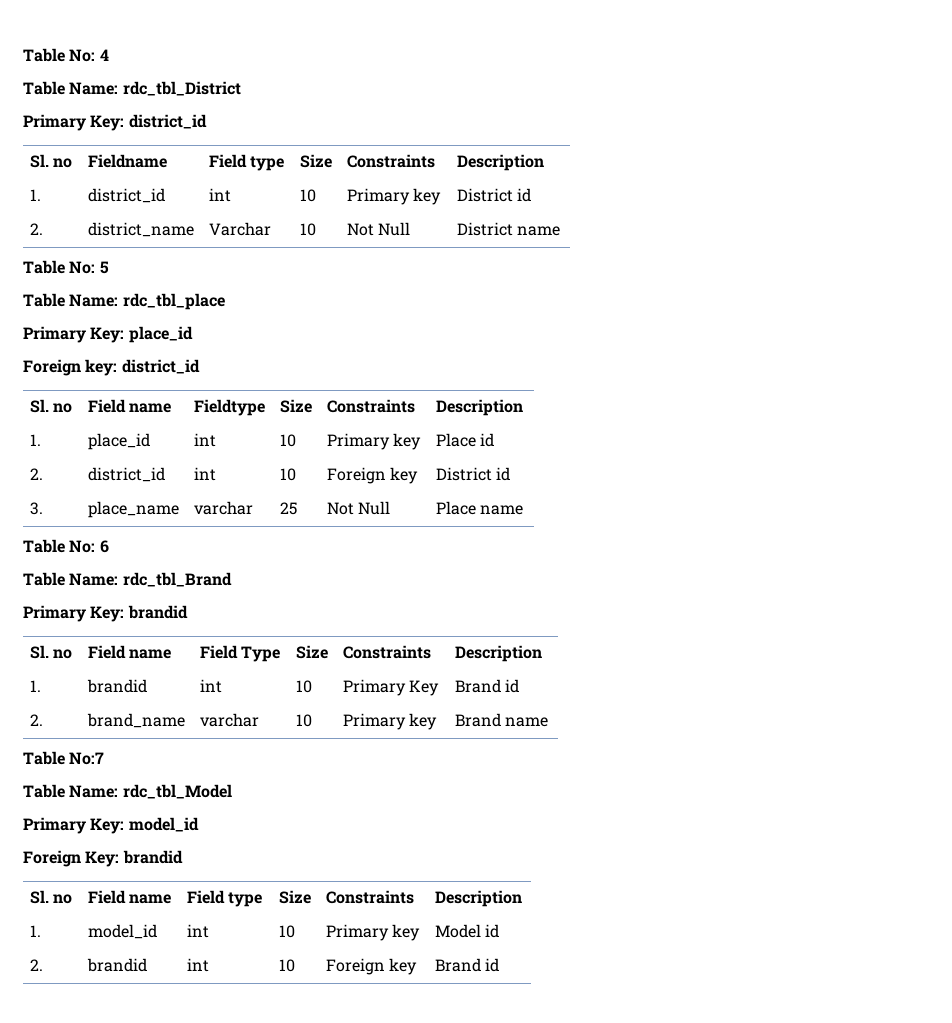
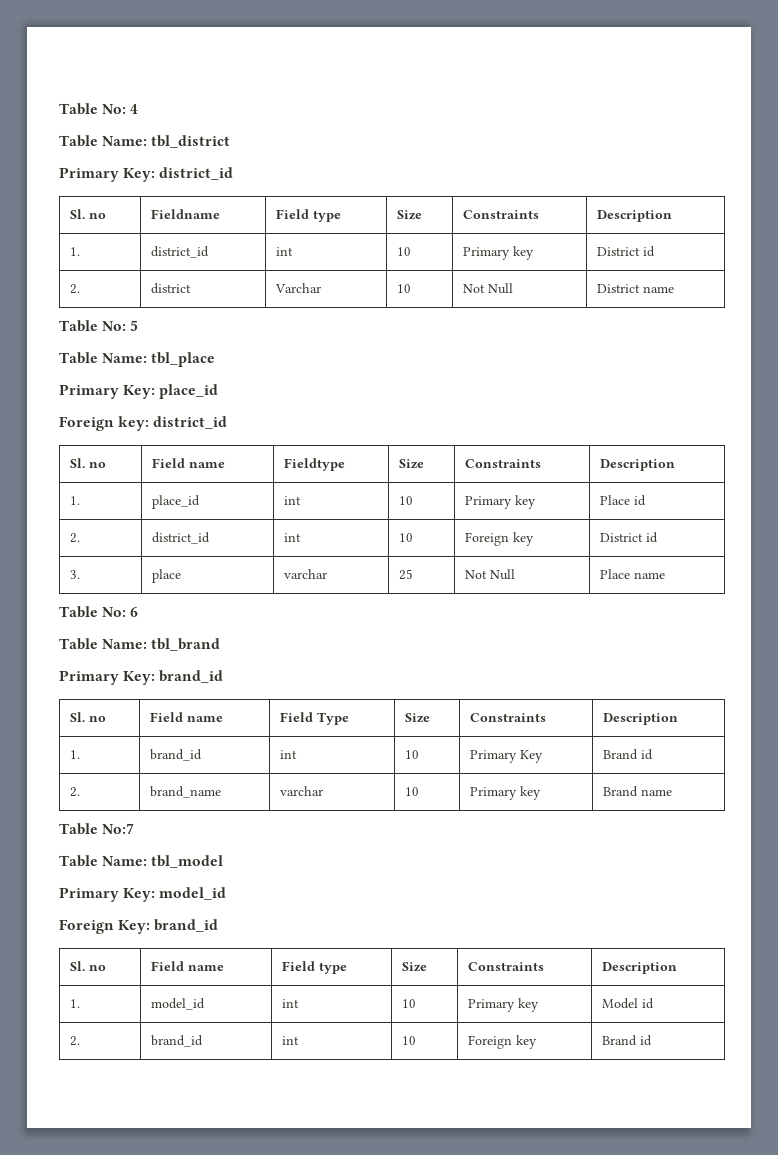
[122,81,241,96] rdc_tbl_District -> [151,135,231,148] tbl_district
[87,222,194,237] district_name -> [151,283,192,294] district
[122,293,225,310] rdc_tbl_place -> [151,352,216,367] tbl_place
[87,501,179,518] place_name -> [152,569,182,583] place
[122,572,232,587] [23,605,188,622] rdc_tbl_Brand // Primary Key: brandid -> [151,638,221,651] [59,670,224,685] tbl_brand // Primary Key: brand_id
[86,679,147,693] brandid -> [150,749,203,761] brand_id
[122,784,232,799] rdc_tbl_Model -> [151,855,224,868] tbl_model
[122,850,183,864] brandid -> [154,919,219,932] brand_id
[86,958,147,972] brandid -> [151,1035,204,1047] brand_id

